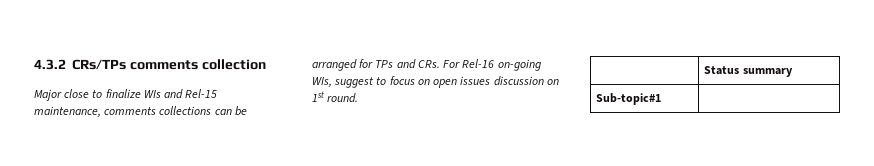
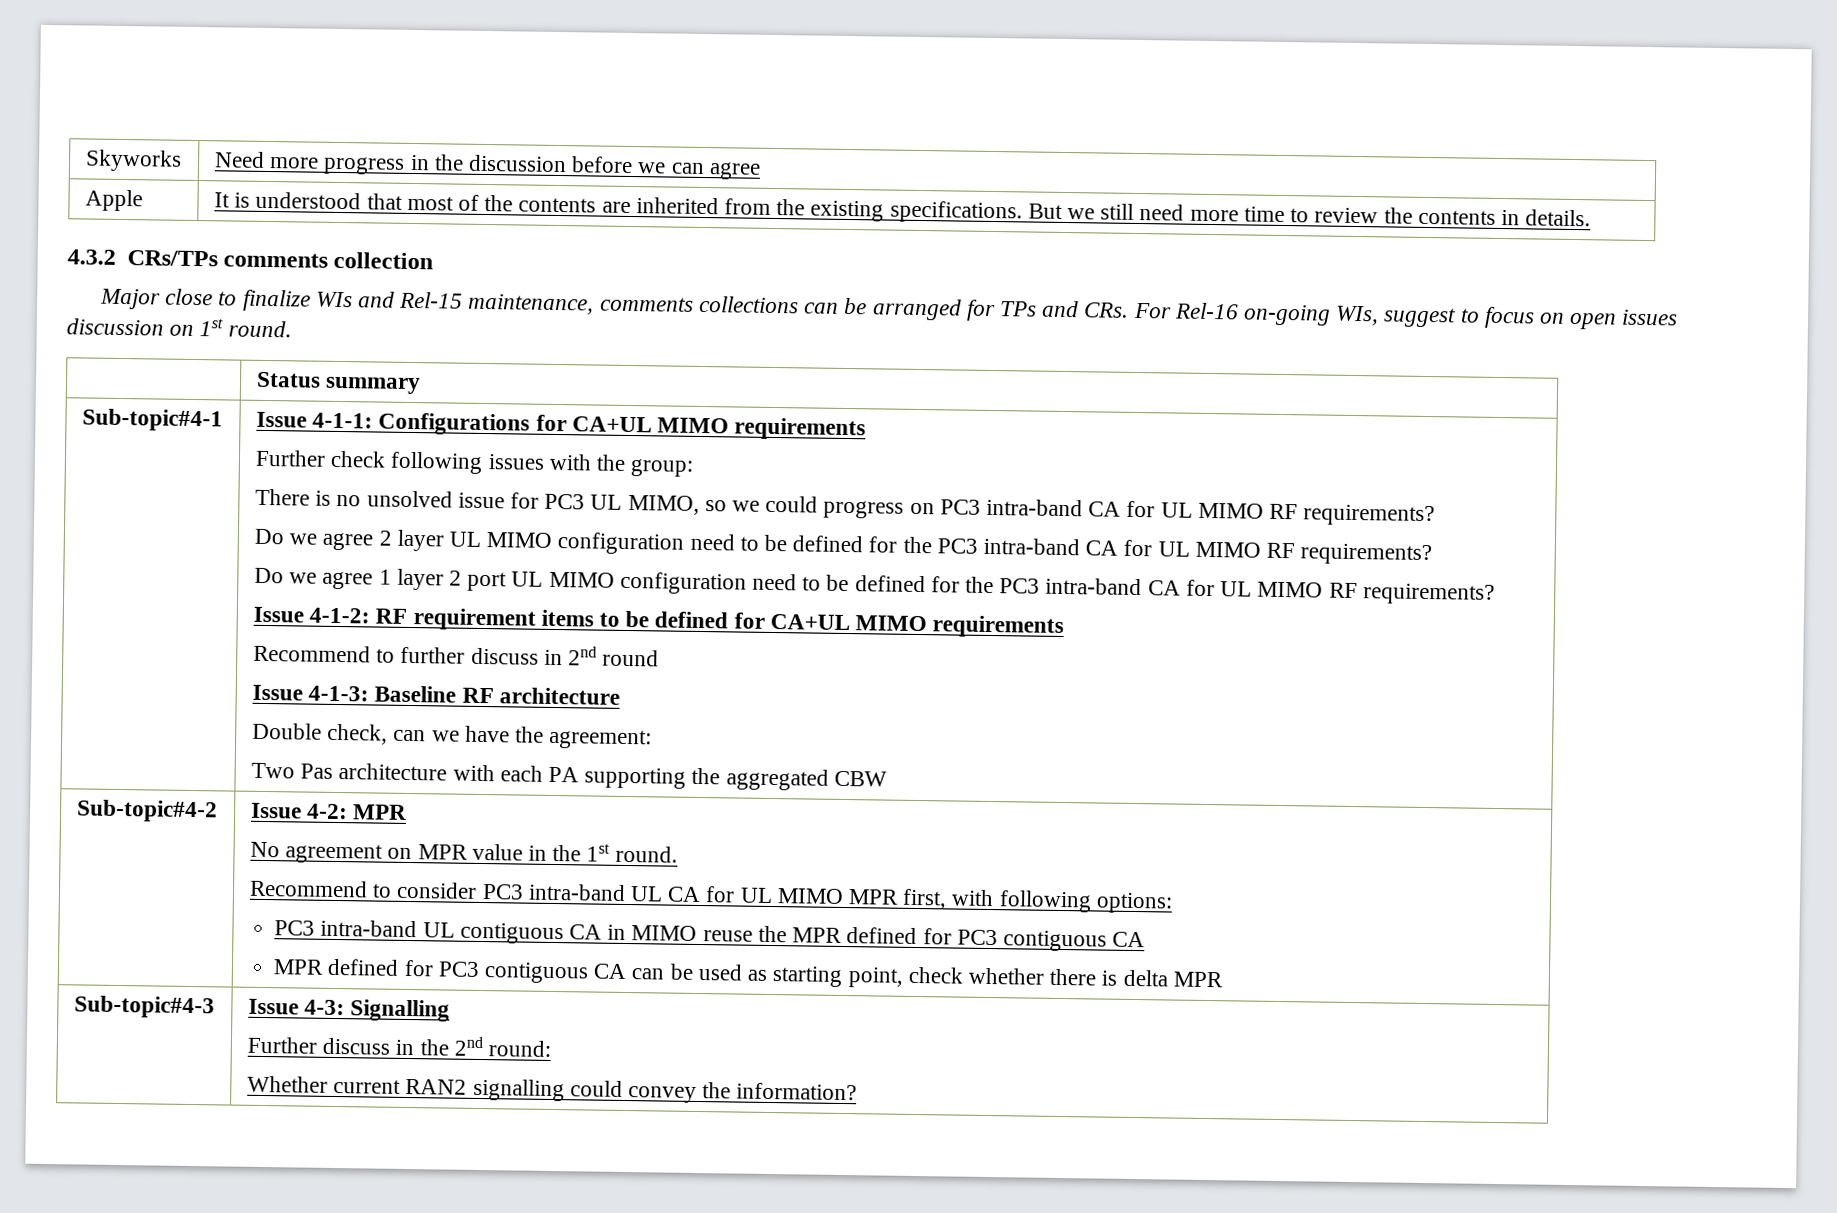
(34, 64) none -> [84,149,182,172] [213,151,761,180] [84,189,143,212] [213,191,1592,227] Skyworks | Need more progress in the discussion before we can agree // Apple | It is understood that most of the contents are inherited from the existing specifications. But we still need more time to review the contents in details. //
[596,93,662,105] Sub-topic#1 | -> [81,408,223,432] [255,411,867,441] [254,449,695,477] [254,488,1436,527] [253,528,1433,566] [253,567,1495,605] [252,606,1065,639] [252,644,660,667] [251,684,620,705] [251,722,653,750] [250,762,887,791] [75,799,218,823] [250,802,408,820] [249,841,678,864] [248,879,1173,914] [274,919,1146,952] [273,958,1223,988] [73,995,215,1019] [247,998,451,1022] [246,1036,551,1057] [246,1075,858,1103] Sub-topic#4-1 | Issue 4-1-1: Configurations for CA+UL MIMO requirements // Further check following issues with the group: // There is no unsolved issue for PC3 UL MIMO, so we could progress on PC3 intra-band CA for UL MIMO RF requirements? // Do we agree 2 layer UL MIMO configuration need to be defined for the PC3 intra-band CA for UL MIMO RF requirements? // Do we agree 1 layer 2 port UL MIMO configuration need to be defined for the PC3 intra-band CA for UL MIMO RF requirements? // Issue 4-1-2: RF requirement items to be defined for CA+UL MIMO requirements // Recommend to further discuss in 2nd round // Issue 4-1-3: Baseline RF architecture // Double check, can we have the agreement: // Two Pas architecture with each PA supporting the aggregated CBW // Sub-topic#4-2 | Issue 4-2: MPR // No agreement on MPR value in the 1st round. // Recommend to consider PC3 intra-band UL CA for UL MIMO MPR first, with following options: // PC3 intra-band UL contiguous CA in MIMO reuse the MPR defined for PC3 contiguous CA // MPR defined for PC3 contiguous CA can be used as starting point, check whether there is delta MPR // Sub-topic#4-3 | Issue 4-3: Signalling // Further discuss in the 2nd round: // Whether current RAN2 signalling could convey the information?

